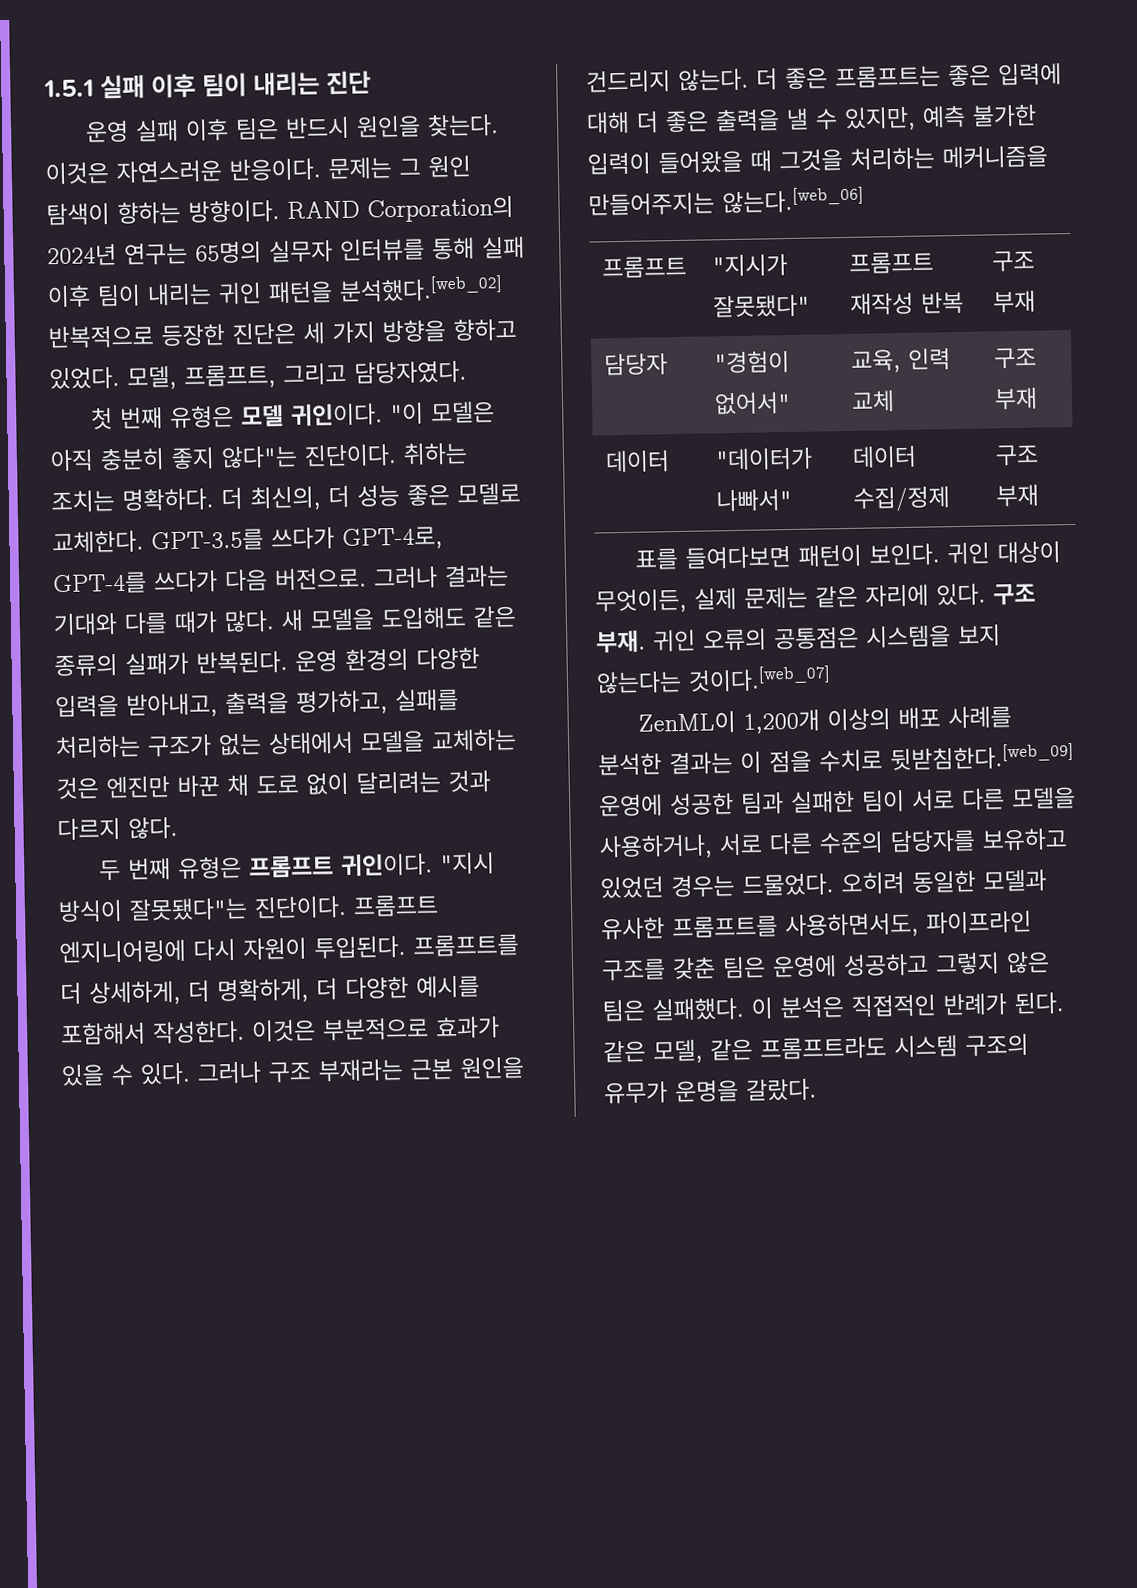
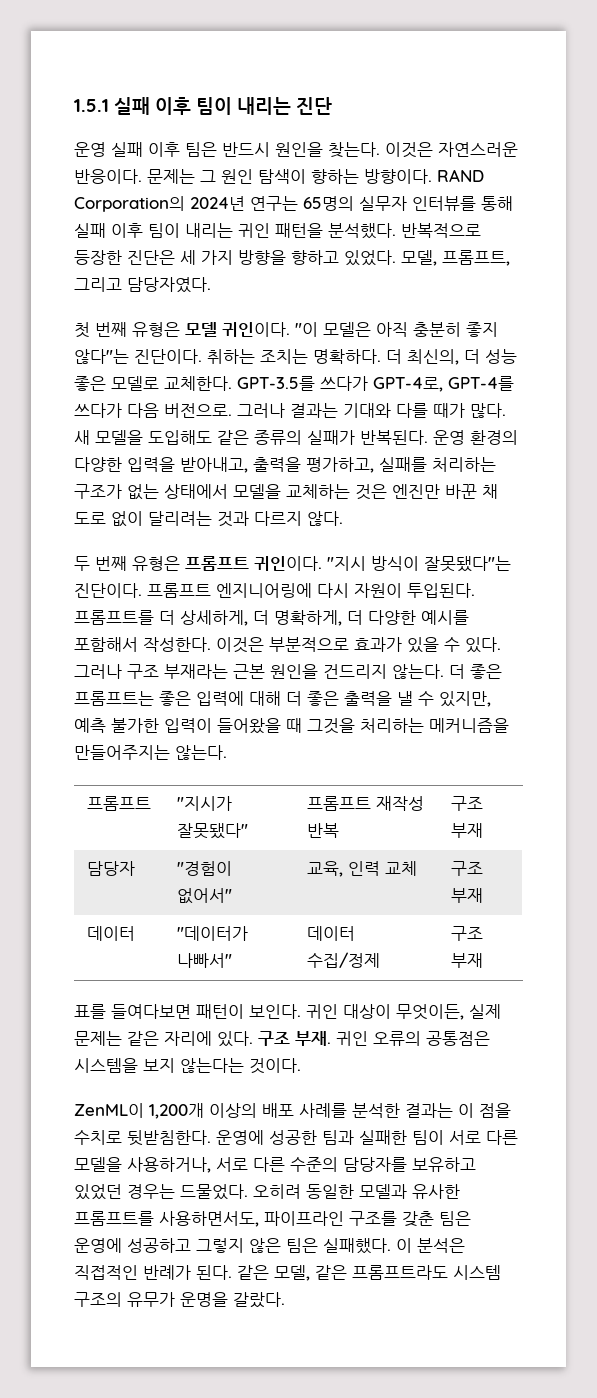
[339,275,503,302] 분석했다.[web_02] -> [328,223,396,239] 분석했다.
[722,186,864,214] 않는다.[web_06] -> [175,745,227,760] 않는다.
[688,665,831,692] 것이다.[web_07] -> [249,1058,301,1074] 것이다.
[890,743,1074,771] 뒷받침한다.[web_09] -> [127,1130,211,1146] 뒷받침한다.

